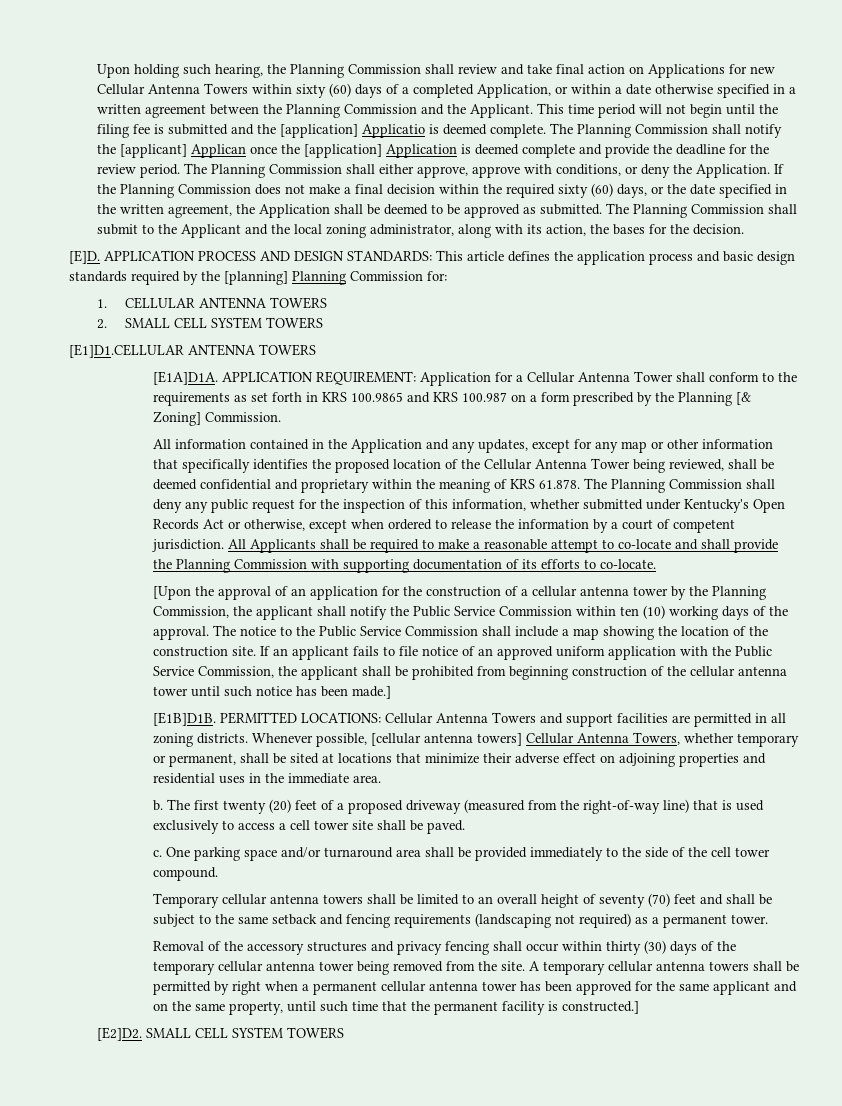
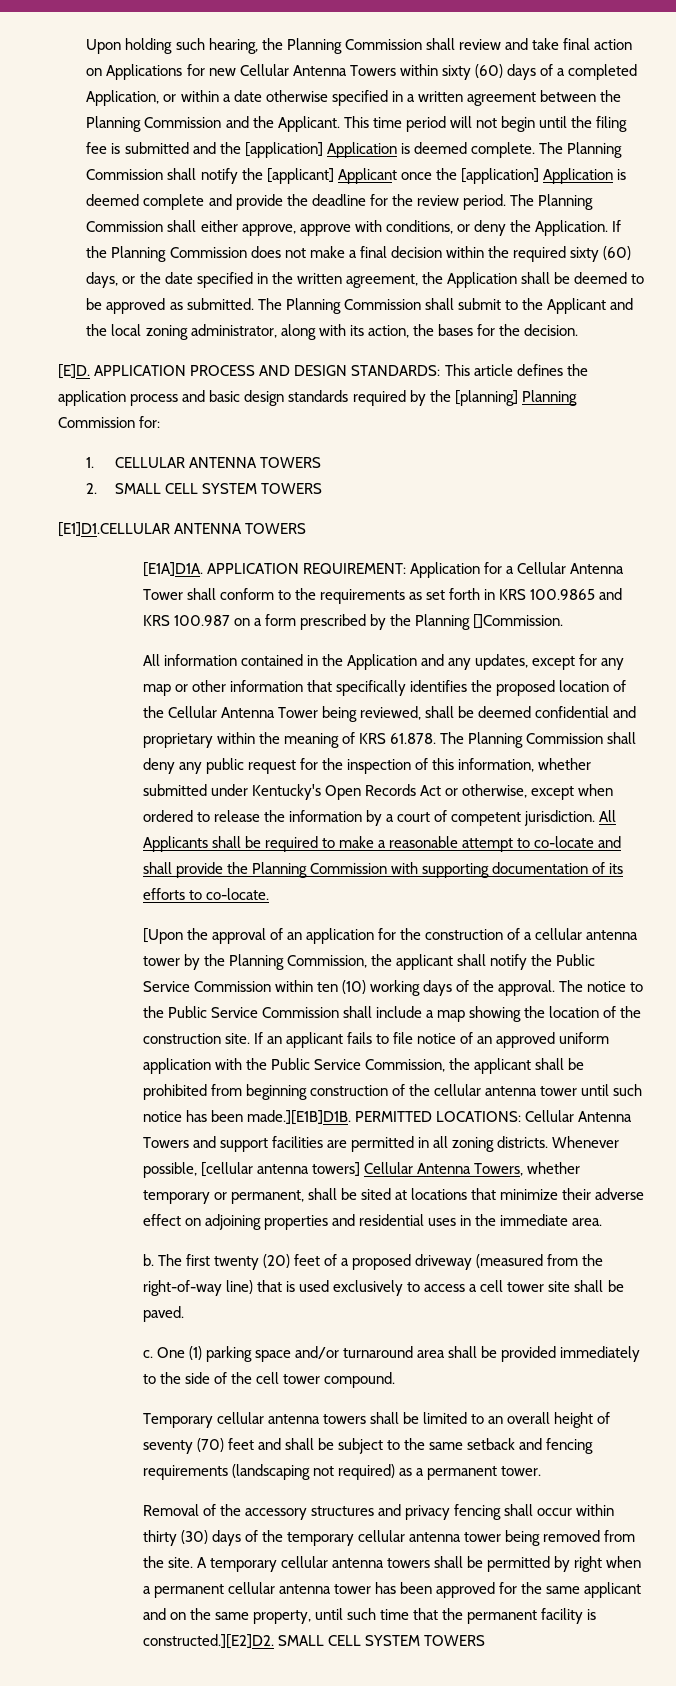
[362,124,426,138] Applicatio -> [326,142,397,158] Application
[191,144,247,158] Applican -> [337,168,397,184] Applicant
[736,392,752,405] [153,411,282,426] [& Zoning] Commission. -> [473,614,564,629] []Commission.
[352,686,392,699] [153,712,217,726] made.] // [E1B]D1B. -> [247,1110,352,1125] made.][E1B]D1B.
(191, 852) none -> [188,1346,202,1360] (1)
[562,1001,640,1014] [97,1027,143,1041] constructed.] // [E2]D2. -> [142,1634,274,1649] constructed.][E2]D2.

